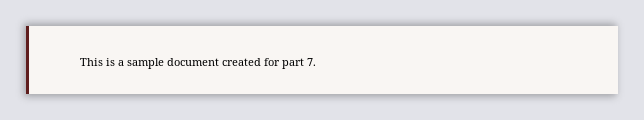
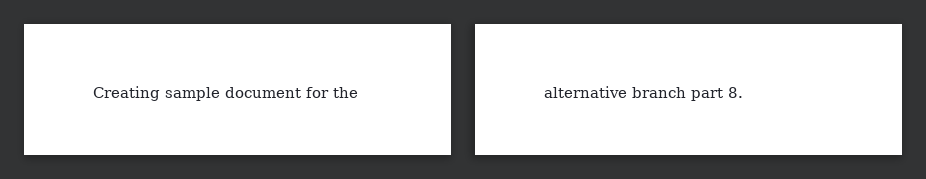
[80,58,316,69] This is a sample document created for part 7. -> [93,86,743,101] Creating sample document for the alternative branch part 8.

